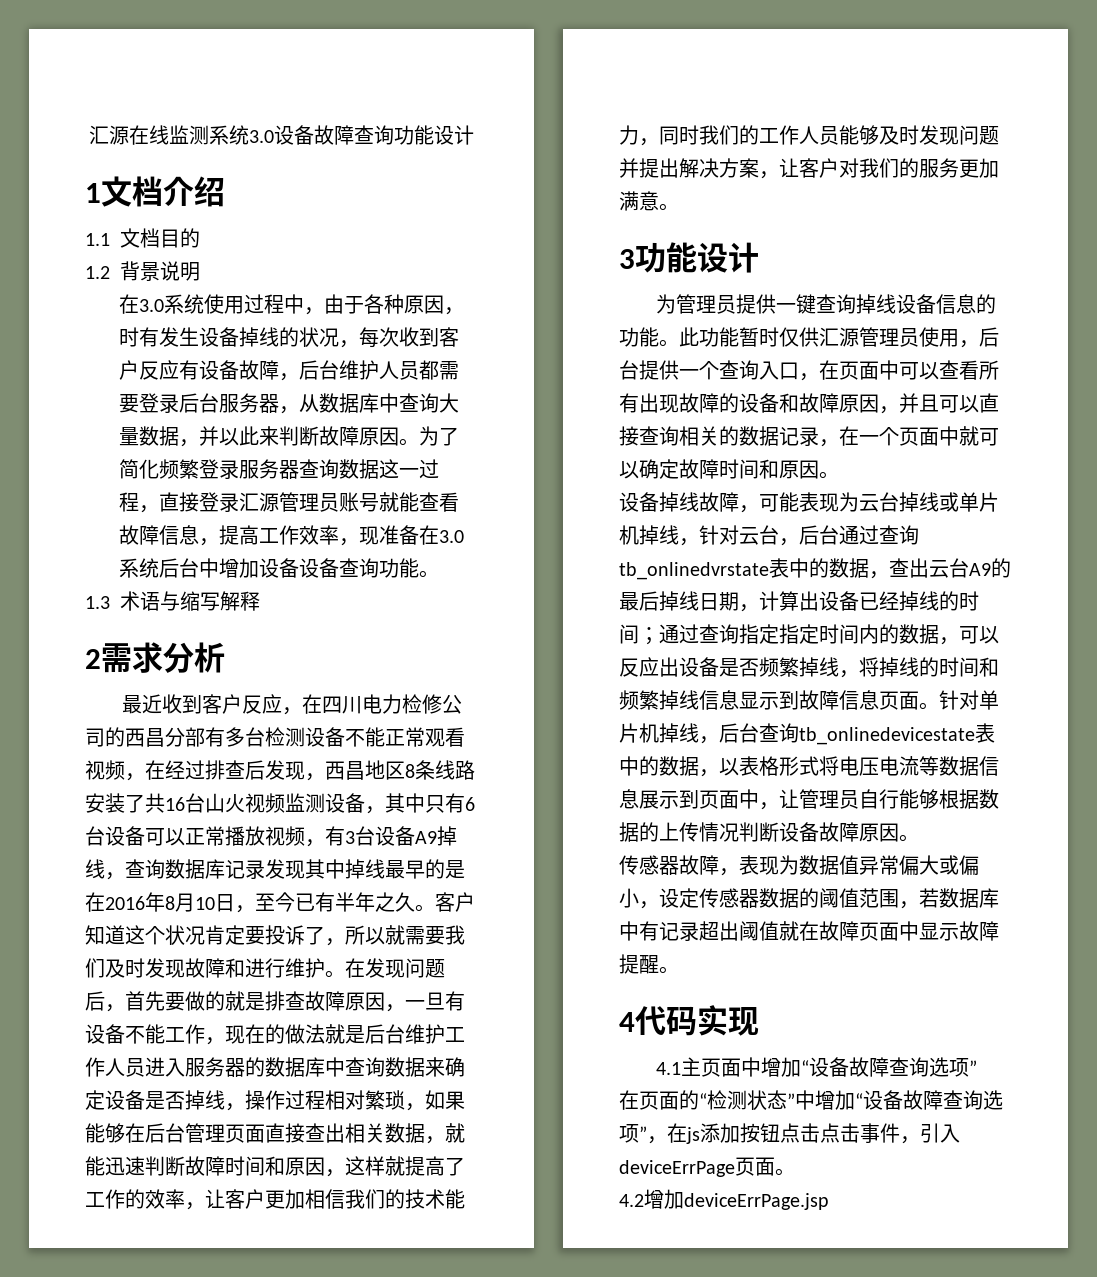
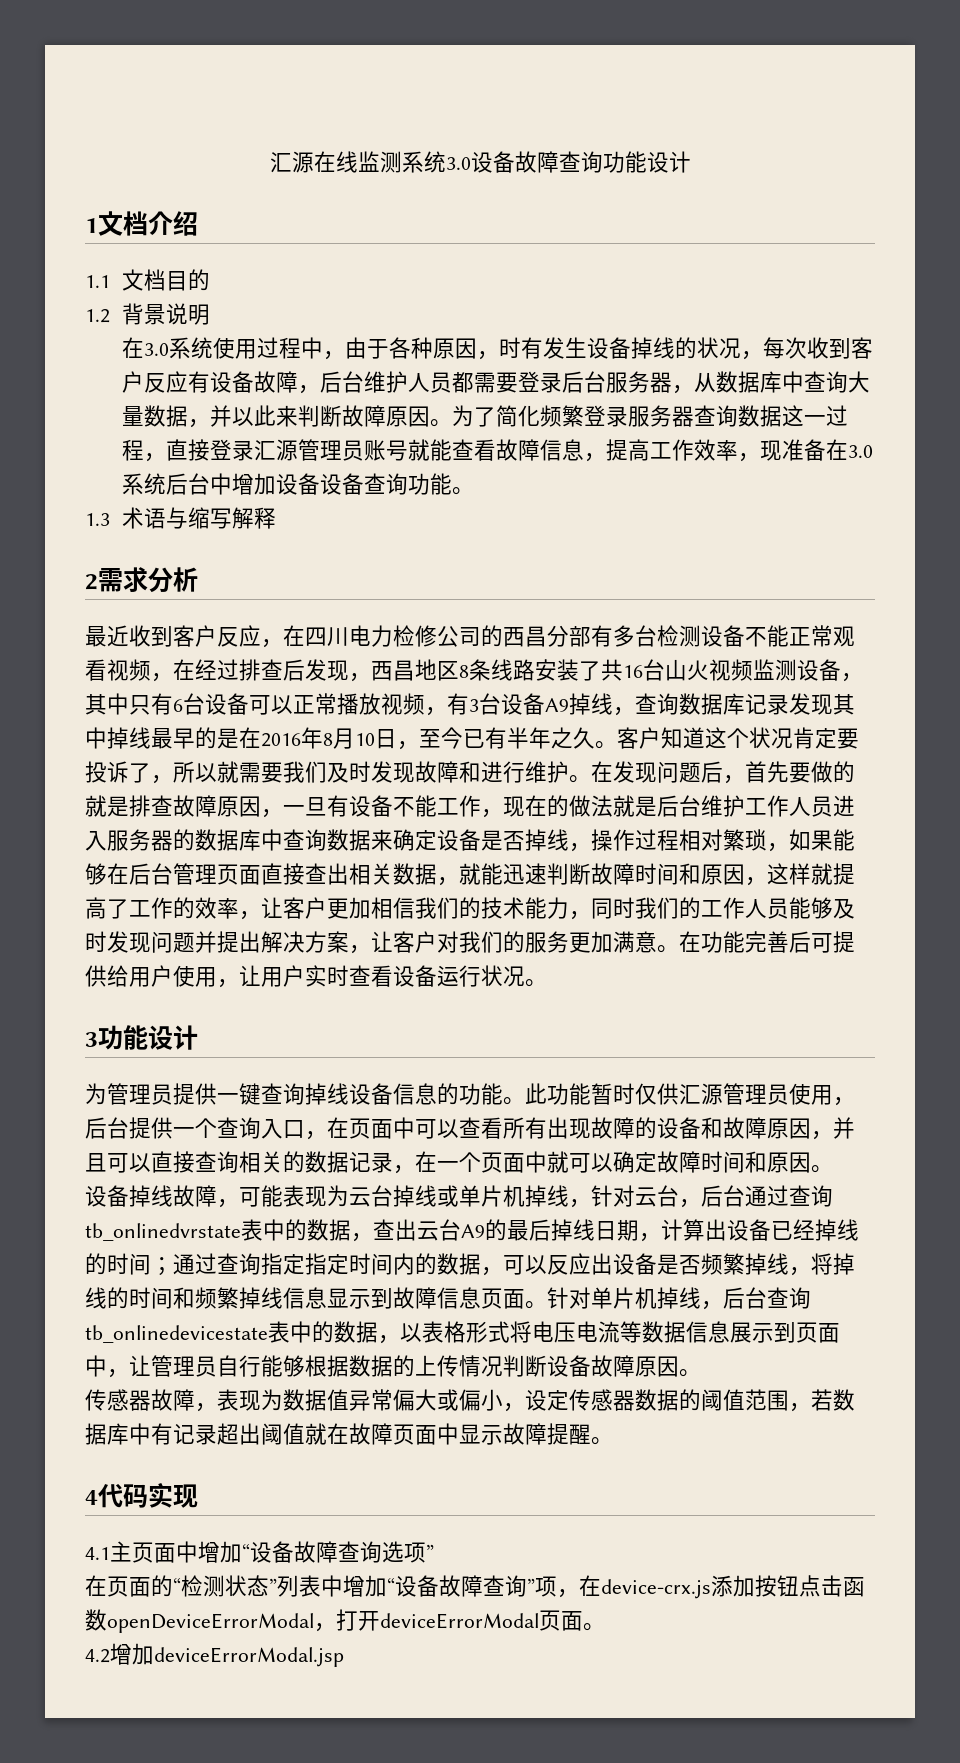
(679, 207) none -> [679,931,855,953] [85,965,547,988] 在功能完善后可提供给用户使用，让用户实时查看设备运行状况。
[795,1090,1003,1110] [619,1123,960,1144] [619,1160,735,1177] 中增加“设备故障查询选项”，在js添加按钮点击点击事件，引入deviceErrPage -> [277,1575,865,1599] [85,1609,539,1633] 列表中增加“设备故障查询”项，在device-crx.js添加按钮点击函数openDeviceErrorModal，打开deviceErrorModal
[684,1193,829,1210] deviceErrPage.jsp -> [154,1647,344,1667] deviceErrorModal.jsp

